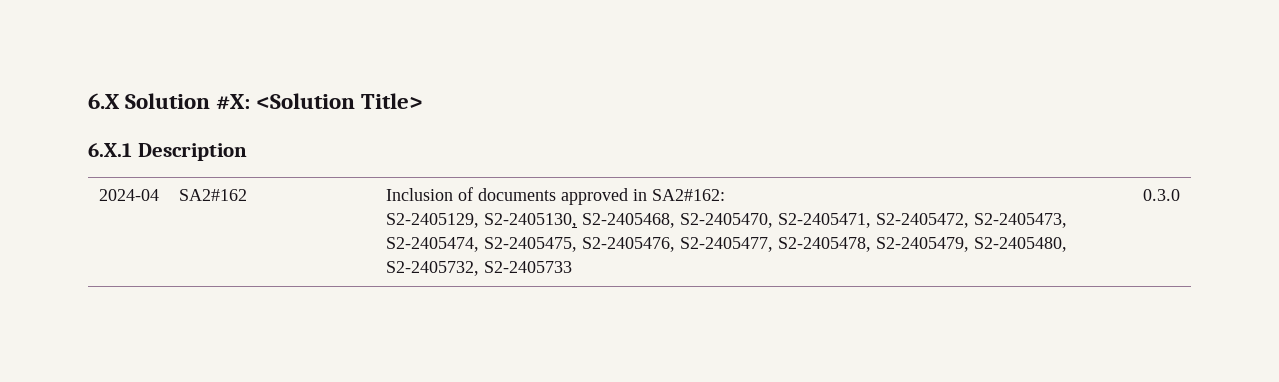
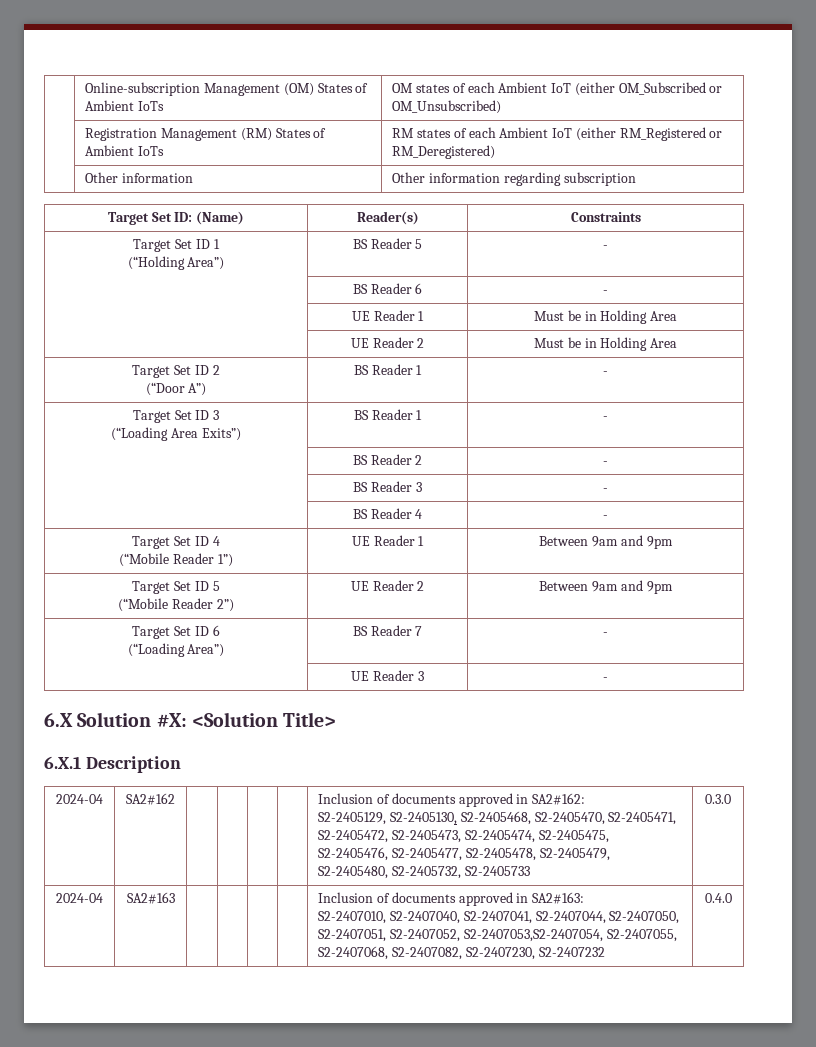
(88, 101) none -> [85,82,369,96] [85,100,165,111] [392,82,723,96] [392,100,502,114] [85,128,327,141] [85,145,165,156] [392,127,723,141] [392,145,496,159] [85,172,194,183] [392,172,636,186] [107,211,245,225] [356,211,419,225] [570,212,641,222] [133,239,220,252] [127,256,225,270] [352,238,423,249] [603,245,608,249] [352,283,423,294] [603,290,608,294] [351,310,425,321] [533,310,678,324] [350,337,425,348] [533,337,678,351] [132,365,220,378] [145,382,207,396] [353,364,423,375] [603,371,608,375] [132,410,220,423] [111,427,241,441] [353,409,423,420] [603,416,608,420] [352,454,423,465] [603,461,608,465] [353,481,422,492] [603,488,608,492] [352,508,423,519] [603,515,608,519] [132,536,220,549] [119,553,233,567] [351,535,425,546] [539,535,673,549] [132,581,220,594] [118,598,234,612] [350,580,425,591] [539,580,673,594] [132,625,220,639] [127,643,225,657] [352,625,423,636] [603,632,608,636] [351,670,424,681] [603,677,608,681] | Online-subscription Management (OM) States of Ambient IoTs | OM states of each Ambient IoT (either OM_Subscribed or OM_Unsubscribed) // | Registration Management (RM) States of Ambient IoTs | RM states of each Ambient IoT (either RM_Registered or RM_Deregistered) // | Other information | Other information regarding subscription // Target Set ID: (Name) | Reader(s) | Constraints // Target Set ID 1 // (“Holding Area”) | BS Reader 5 | - // | BS Reader 6 | - // | UE Reader 1 | Must be in Holding Area // | UE Reader 2 | Must be in Holding Area // Target Set ID 2 // (“Door A”) | BS Reader 1 | - // Target Set ID 3 // (“Loading Area Exits”) | BS Reader 1 | - // | BS Reader 2 | - // | BS Reader 3 | - // | BS Reader 4 | - // Target Set ID 4 // (“Mobile Reader 1”) | UE Reader 1 | Between 9am and 9pm // Target Set ID 5 // (“Mobile Reader 2”) | UE Reader 2 | Between 9am and 9pm // Target Set ID 6 // (“Loading Area”) | BS Reader 7 | - // | UE Reader 3 | - //
(1180, 195) none -> [56,893,103,903] [126,892,175,904] [318,892,585,906] [318,911,680,924] [318,929,677,942] [318,946,605,960] [704,893,732,903] // 2024-04 | SA2#163 | | | | | Inclusion of documents approved in SA2#163: // S2-2407010, S2-2407040, S2-2407041, S2-2407044, S2-2407050, S2-2407051, S2-2407052, S2-2407053,S2-2407054, S2-2407055, S2-2407068, S2-2407082, S2-2407230, S2-2407232 | 0.4.0

